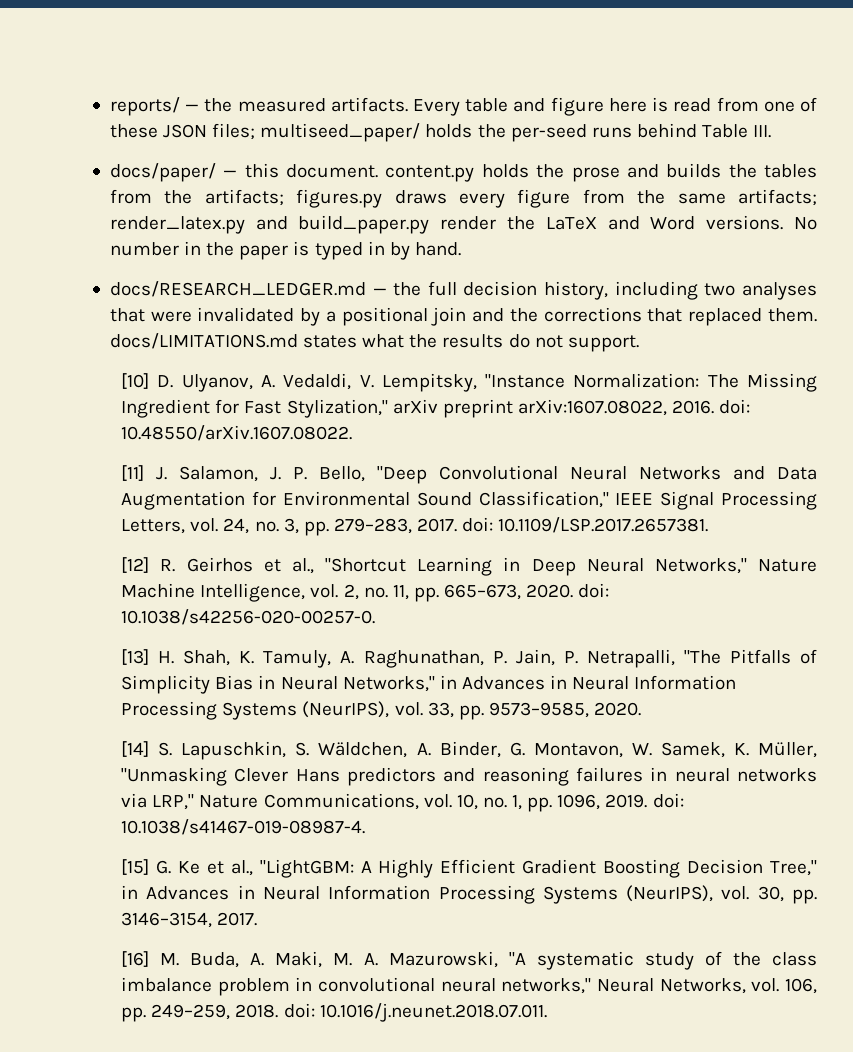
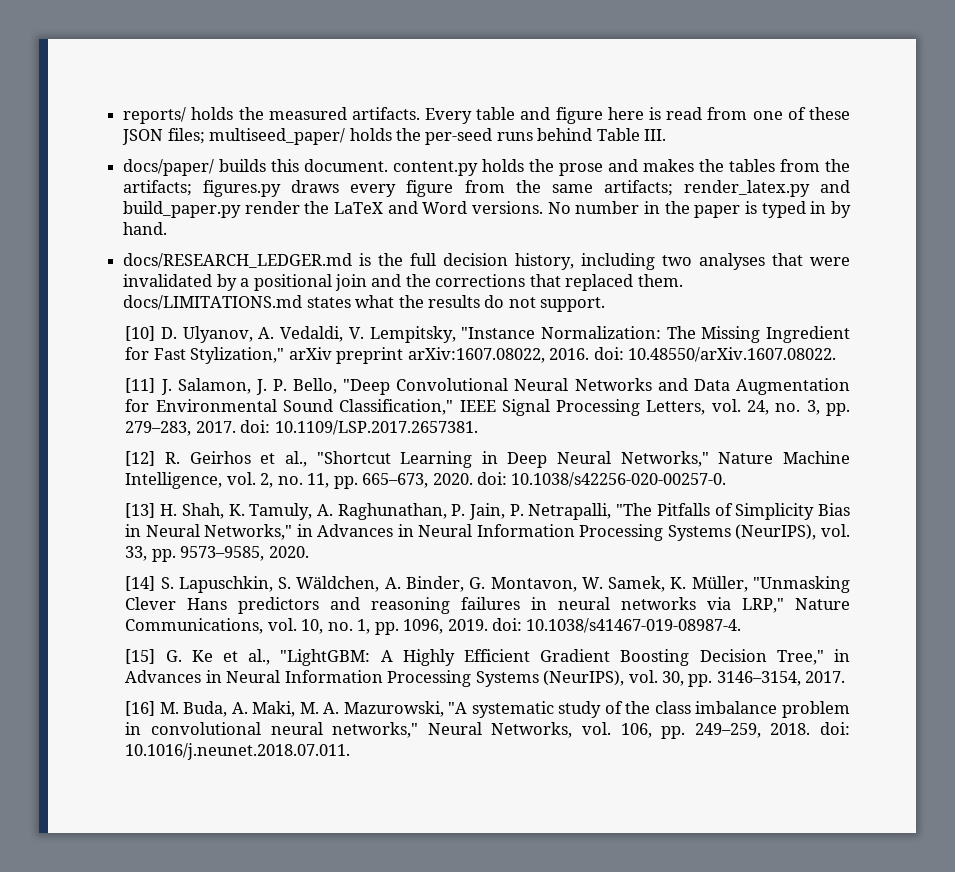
[185,104,200,111] — -> [191,107,234,120] holds
[223,170,238,177] — -> [219,159,267,172] builds
[666,163,722,178] builds -> [643,159,695,172] makes
[372,288,387,295] — -> [359,253,372,266] is

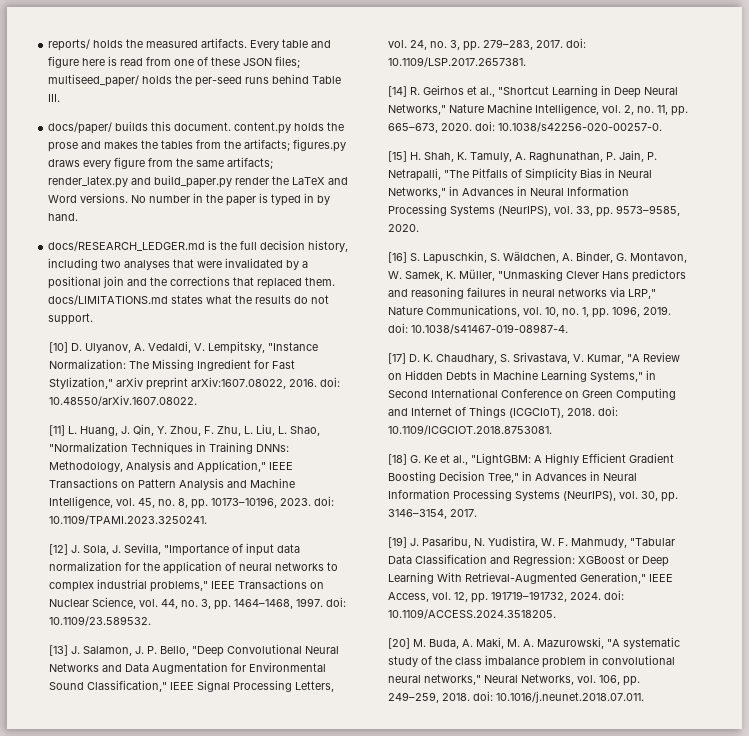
(156, 385) none -> [68,424,321,436] [49,442,290,455] [49,460,294,473] [49,478,296,490] [49,496,335,509] [49,515,208,525] [49,543,301,556] [49,561,339,574] [49,579,325,592] [49,597,347,610] [49,616,152,626] [49,645,69,656] L. Huang, J. Qin, Y. Zhou, F. Zhu, L. Liu, L. Shao, "Normalization Techniques in Training DNNs: Methodology, Analysis and Application," IEEE Transactions on Pattern Analysis and Machine Intelligence, vol. 45, no. 8, pp. 10173–10196, 2023. doi: 10.1109/TPAMI.2023.3250241. // [12] J. Sola, J. Sevilla, "Importance of input data normalization for the application of neural networks to complex industrial problems," IEEE Transactions on Nuclear Science, vol. 44, no. 3, pp. 1464–1468, 1997. doi: 10.1109/23.589532. // [13]
[125,451,156,466] [12] -> [388,86,408,97] [14]
[125,503,156,518] [13] -> [388,151,408,162] [15]
[125,576,156,591] [14] -> [388,252,408,263] [16]
[125,649,156,664] [15] -> [388,352,681,364] [388,370,657,382] [388,388,677,401] [388,406,619,418] [388,425,553,435] [388,454,408,465] [17] D. K. Chaudhary, S. Srivastava, V. Kumar, "A Review on Hidden Debts in Machine Learning Systems," in Second International Conference on Green Computing and Internet of Things (ICGCIoT), 2018. doi: 10.1109/ICGCIOT.2018.8753081. // [18]
[125,701,156,716] [16] -> [388,536,676,548] [388,554,670,567] [388,572,674,584] [388,590,625,603] [388,609,557,619] [388,638,411,649] [19] J. Pasaribu, N. Yudistira, W. F. Mahmudy, "Tabular Data Classification and Regression: XGBoost or Deep Learning With Retrieval-Augmented Generation," IEEE Access, vol. 12, pp. 191719–191732, 2024. doi: 10.1109/ACCESS.2024.3518205. // [20]

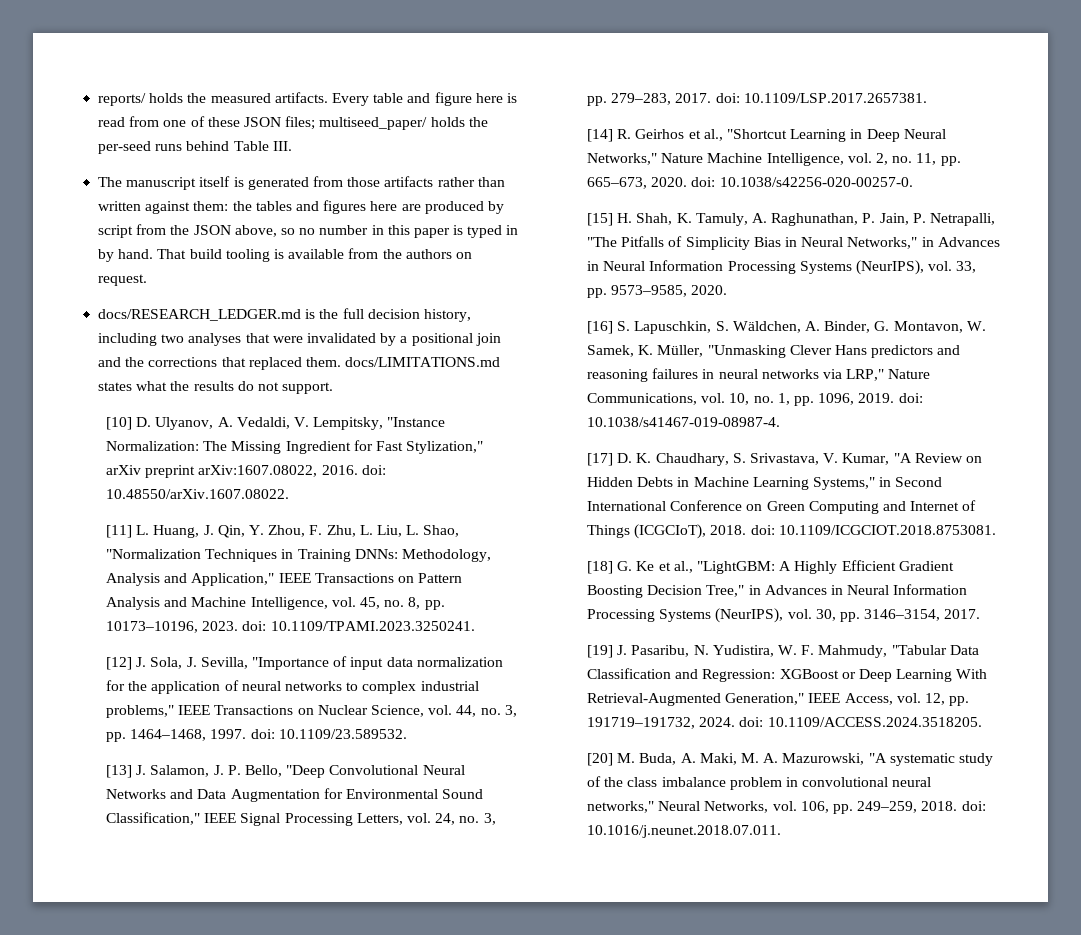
[48,121,345,134] [48,139,347,152] [48,157,274,169] [48,175,349,188] [48,193,147,203] docs/paper/ builds this document. content.py holds the prose and makes the tables from the artifacts; figures.py draws every figure from the same artifacts; render_latex.py and build_paper.py render the LaTeX and Word versions. No -> [98,176,505,190] [98,200,504,214] [98,224,316,238] The manuscript itself is generated from those artifacts rather than written against them: the tables and figures here are produced by script from the JSON above, so no
[206,194,224,203] the -> [387,225,410,235] this
(79, 217) none -> [157,248,472,262] [98,274,148,286] That build tooling is available from the authors on request.

